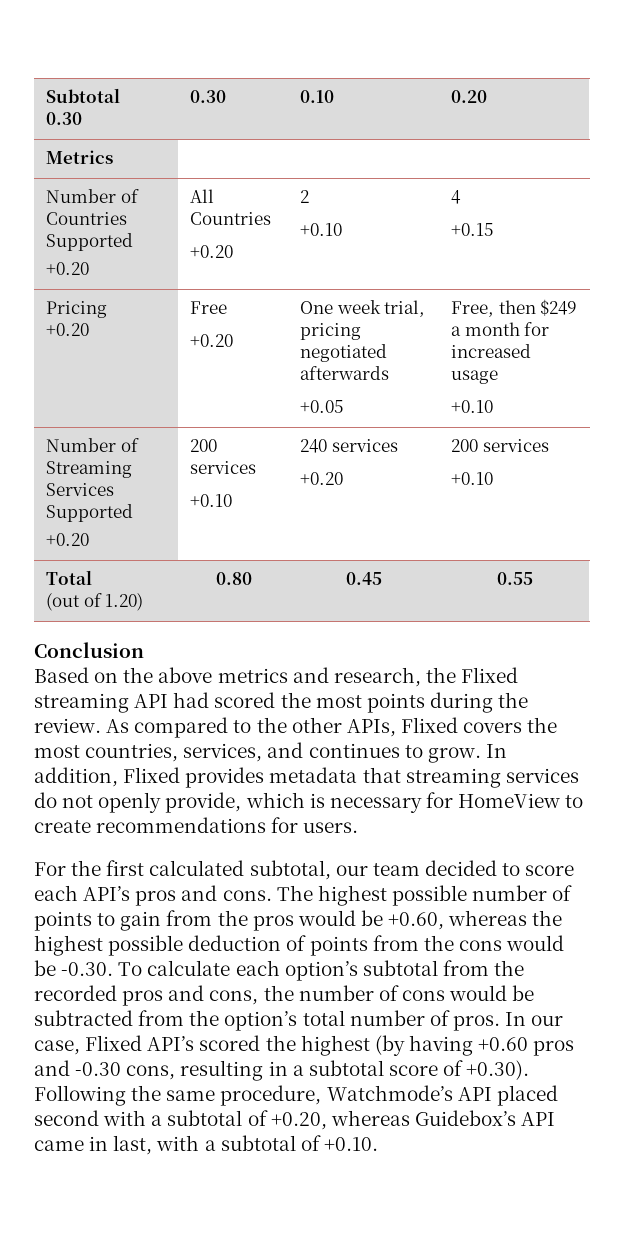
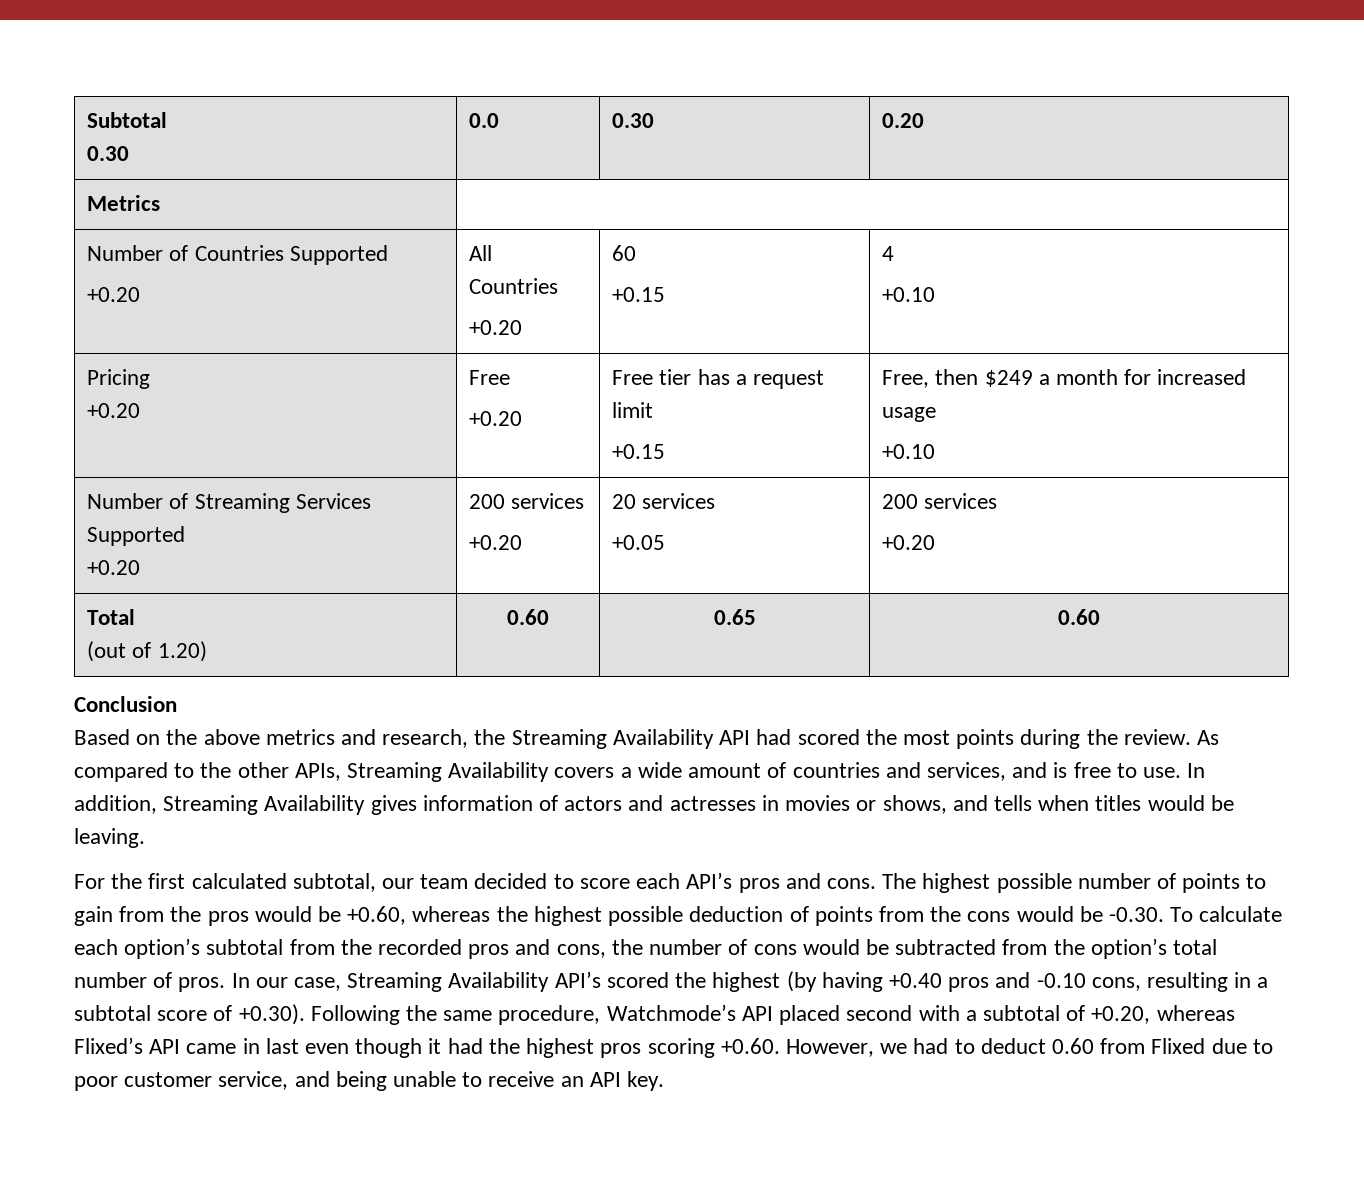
[190,90,227,103] [300,90,335,103] | 0.30 | 0.10 -> [469,113,500,128] [612,113,655,128] | 0.0 | 0.30
[300,190,310,203] [300,223,343,236] 2 // +0.10 -> [612,245,637,261] [612,287,666,302] 60 // +0.15
[451,223,494,236] +0.15 -> [882,287,936,302] +0.10
[300,300,426,317] [300,323,362,340] [300,344,388,362] [300,366,390,380] [300,400,344,413] One week trial, pricing negotiated afterwards // +0.05 -> [612,369,824,389] [612,402,654,418] [612,444,666,459] Free tier has a request limit // +0.15
[190,494,233,507] [300,439,398,453] [300,472,344,485] [451,439,549,452] [451,472,494,485] +0.10 | 240 services // +0.20 | 200 services // +0.10 -> [469,535,523,550] [612,493,716,509] [612,535,666,550] [882,493,998,509] [882,535,936,550] +0.20 | 20 services // +0.05 | 200 services // +0.20
[215,572,252,585] [346,572,382,585] [496,572,533,585] 0.80 | 0.45 | 0.55 -> [507,609,549,625] [713,609,756,625] [1058,609,1100,625] 0.60 | 0.65 | 0.60
[461,667,519,683] [34,693,129,713] Flixed streaming -> [511,729,714,749] Streaming Availability
[400,717,558,733] [34,742,507,763] [34,767,579,788] [34,792,584,813] [34,817,359,833] Flixed covers the most countries, services, and continues to grow. In addition, Flixed provides metadata that streaming services do not openly provide, which is necessary for HomeView to create recommendations for users. -> [347,762,1206,782] [74,795,1234,815] [74,828,145,848] Streaming Availability covers a wide amount of countries and services, and is free to use. In addition, Streaming Availability gives information of actors and actresses in movies or shows, and tells when titles would be leaving.
[85,1035,143,1051] Flixed -> [347,972,550,992] Streaming Availability
[478,1037,575,1056] [34,1060,122,1076] +0.60 pros and -0.30 -> [888,972,1086,992] +0.40 pros and -0.10
[414,1110,516,1126] Guidebox’s -> [74,1037,143,1054] Flixed’s
[113,1135,378,1155] last, with a subtotal of +0.10. -> [265,1038,1273,1058] [74,1071,665,1091] last even though it had the highest pros scoring +0.60. However, we had to deduct 0.60 from Flixed due to poor customer service, and being unable to receive an API key.

